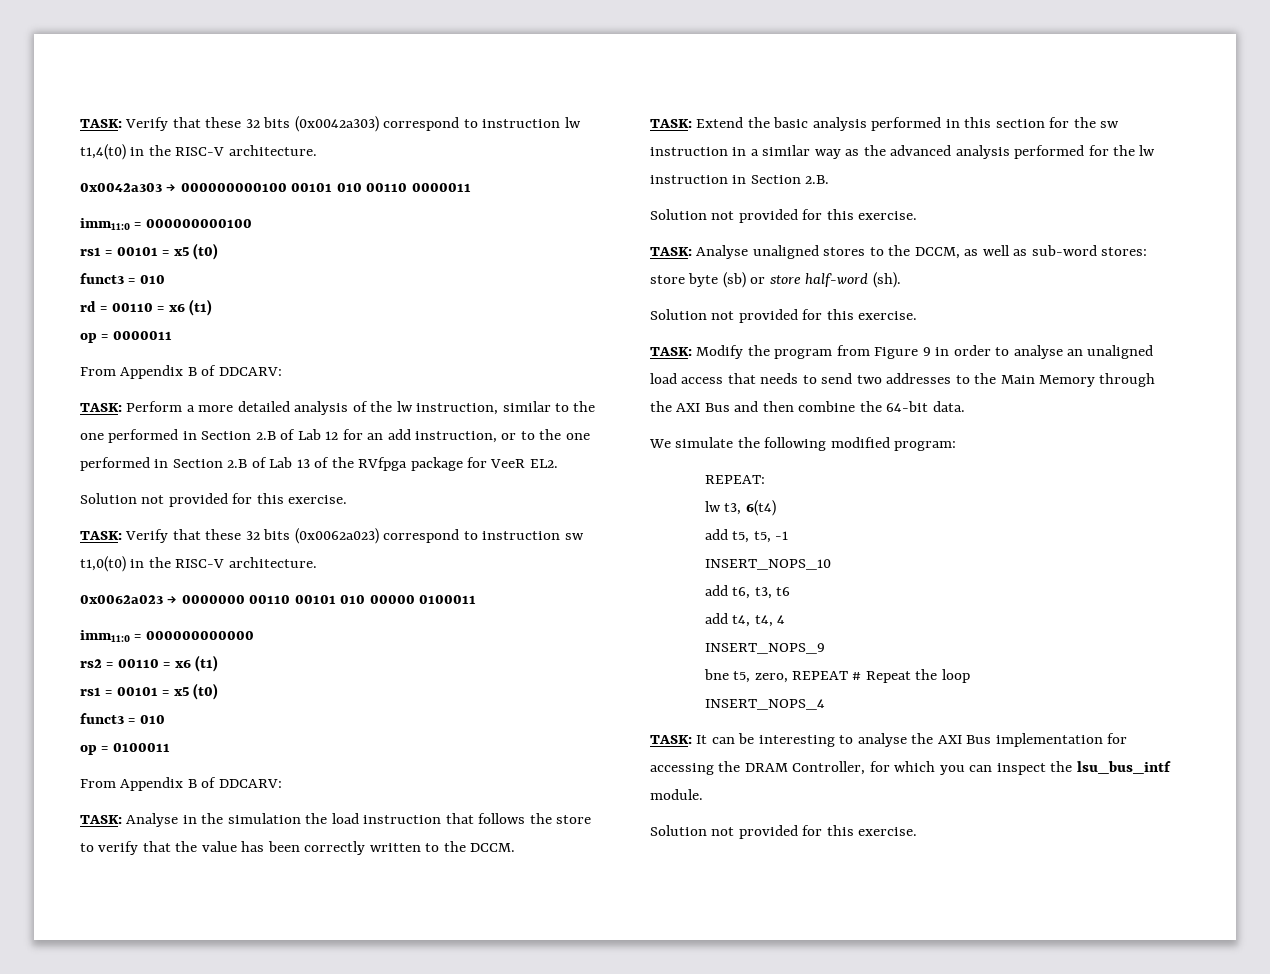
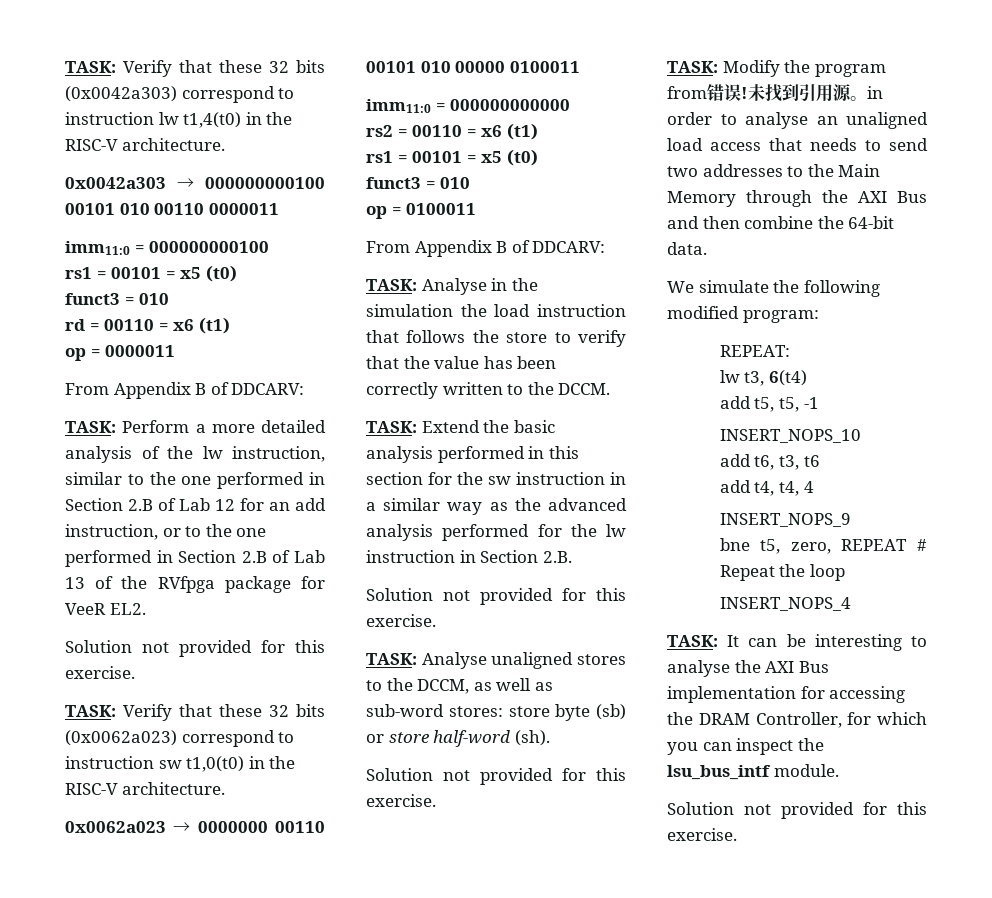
[874,347,931,359] Figure 9 -> [707,84,867,102] 错误!未找到引用源。

